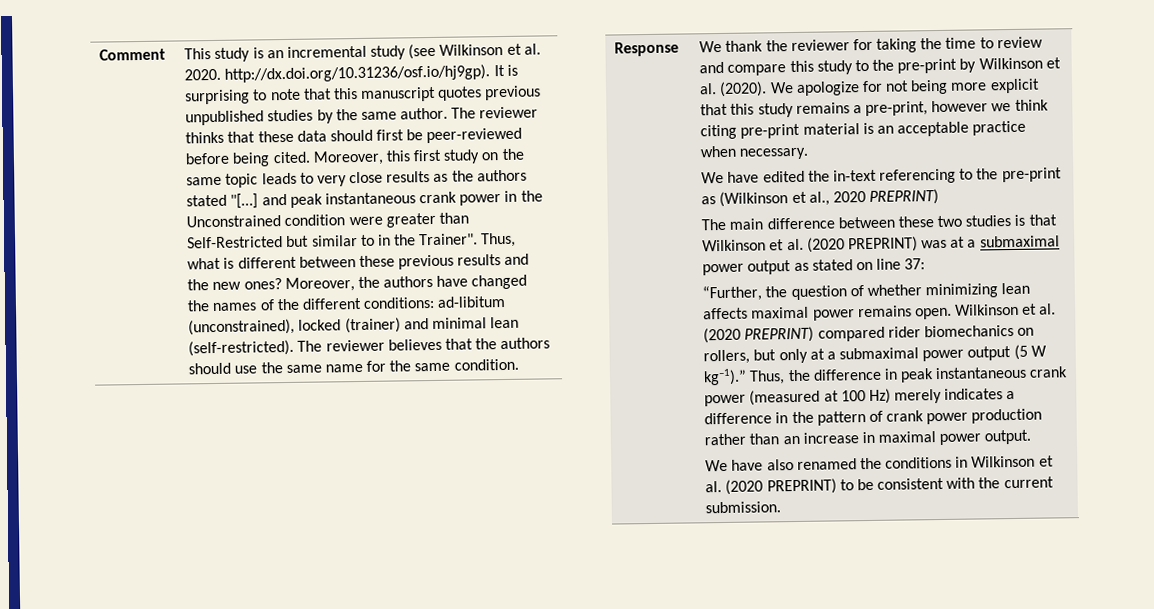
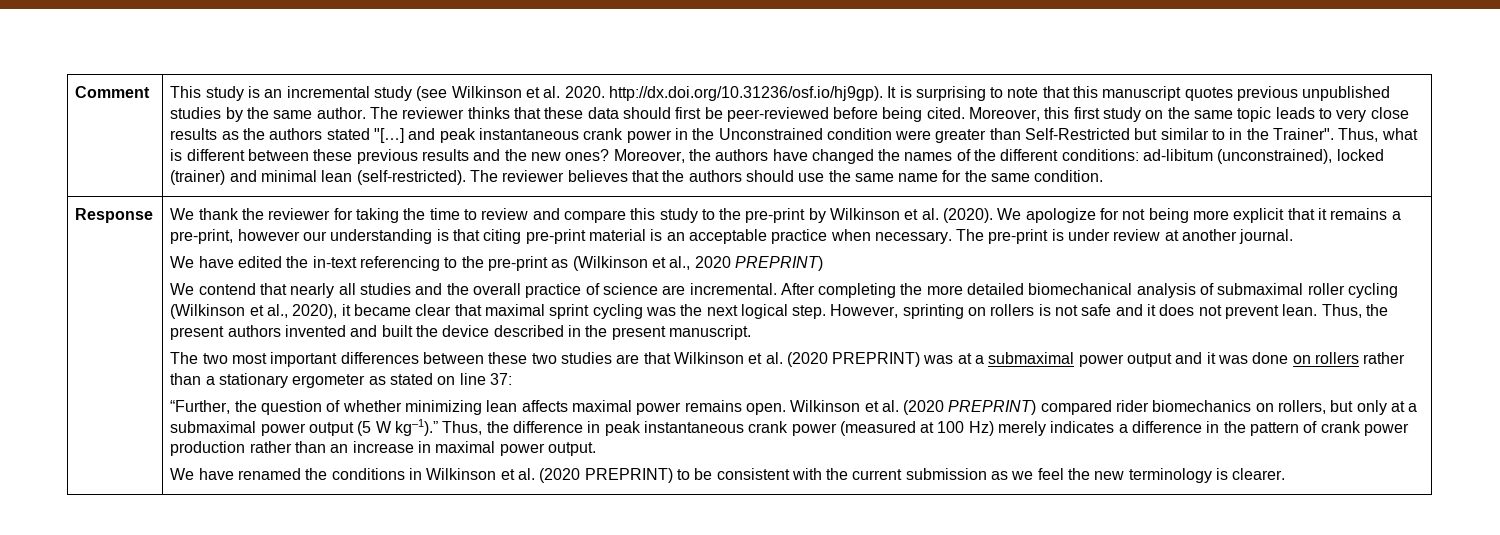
[730,102,794,118] this study -> [1317,208,1327,220] it
[991,99,1049,112] we think -> [303,229,480,244] our understanding is that
(810, 153) none -> [956,229,1294,244] The pre-print is under review at another journal.
[701,217,835,231] The main difference -> [170,283,1399,298] [170,304,1388,319] [170,325,751,340] [170,352,419,367] We contend that nearly all studies and the overall practice of science are incremental. After completing the more detailed biomechanical analysis of submaximal roller cycling (Wilkinson et al., 2020), it became clear that maximal sprint cycling was the next logical step. However, sprinting on rollers is not safe and it does not prevent lean. Thus, the present authors invented and built the device described in the present manuscript. // The two most important differences
[1014,214,1026,226] is -> [616,354,640,364] are
(792, 267) none -> [1175,352,1406,364] [170,373,366,388] and it was done on rollers rather than a stationary ergometer
[766,459,794,471] also -> (234, 474) none
[705,501,782,514] submission. -> [905,468,1286,483] submission as we feel the new terminology is clearer.

